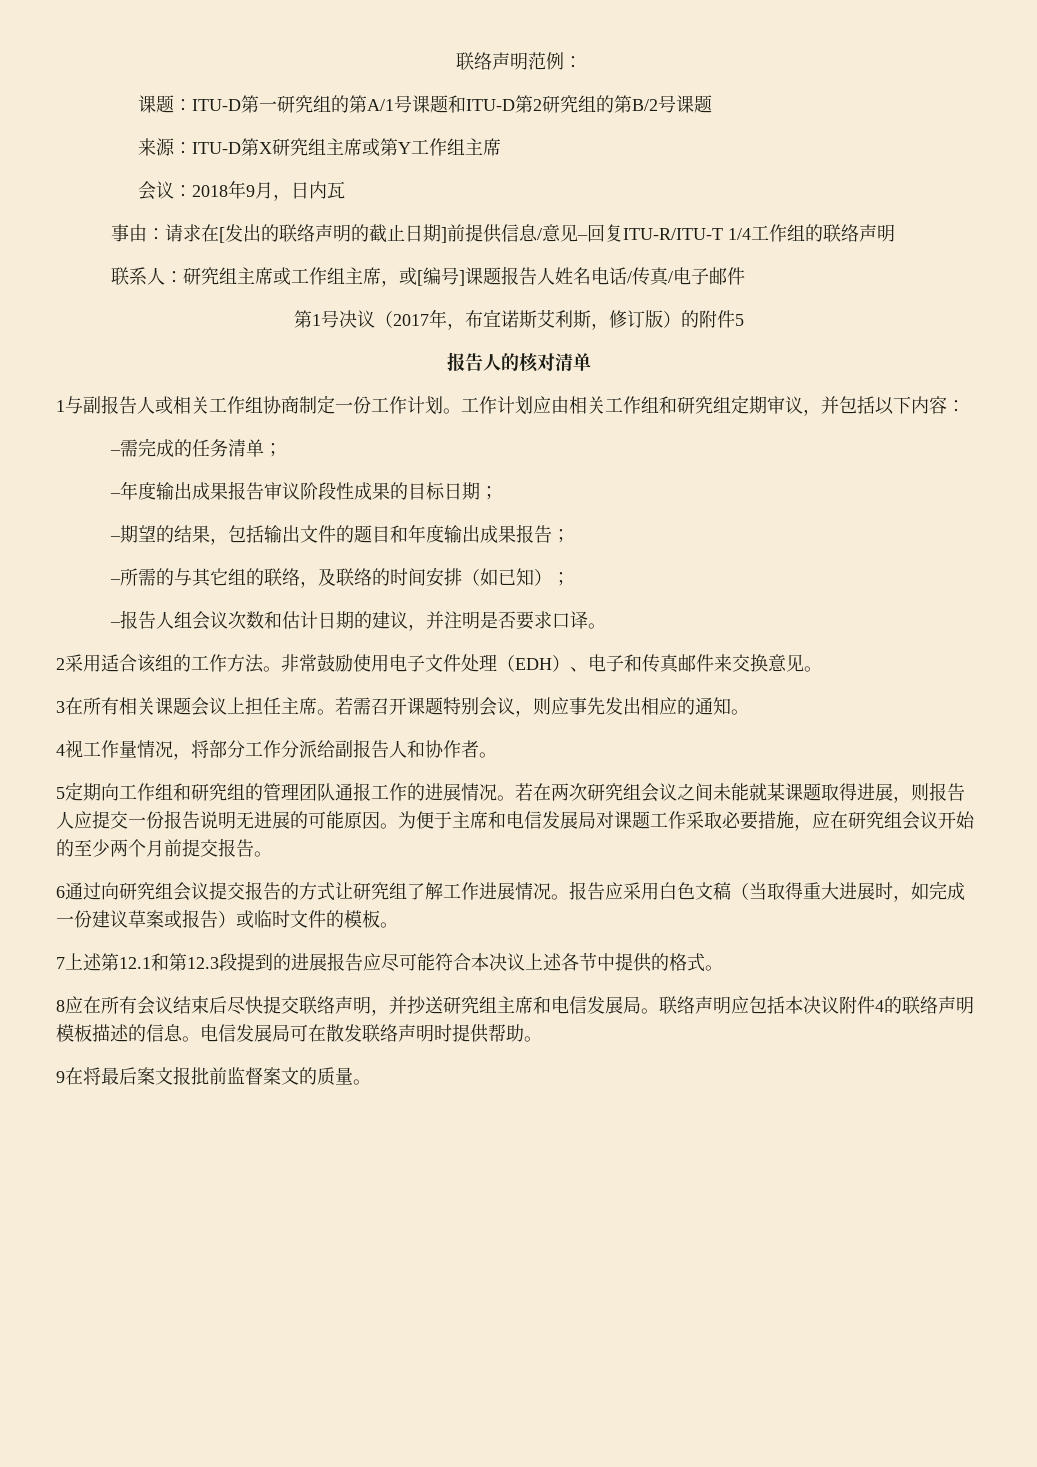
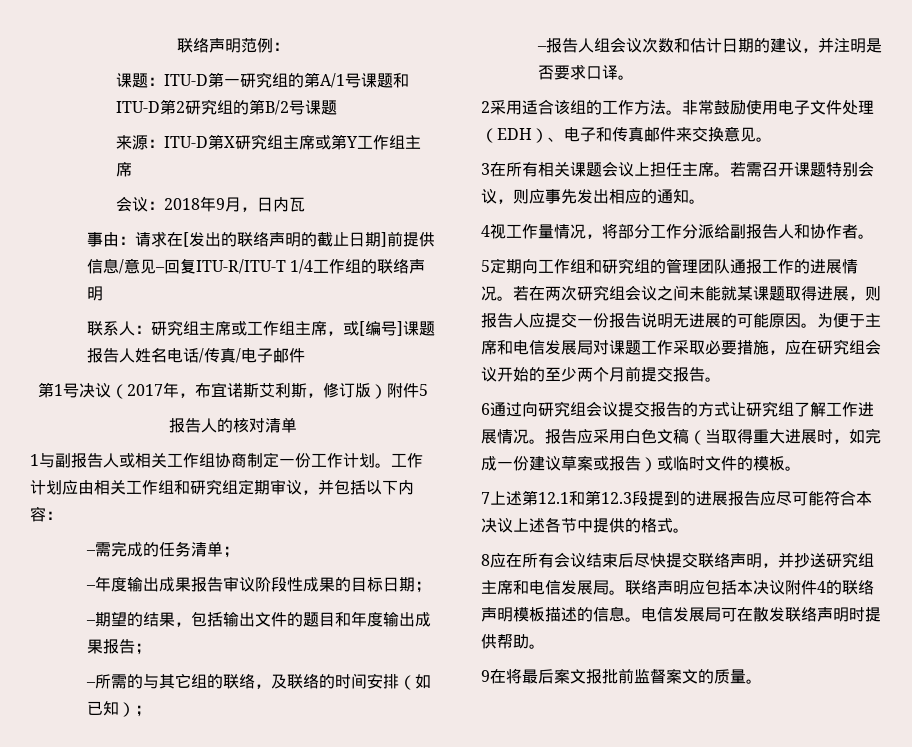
[680,310,699,328] 的 -> (387, 391) none

